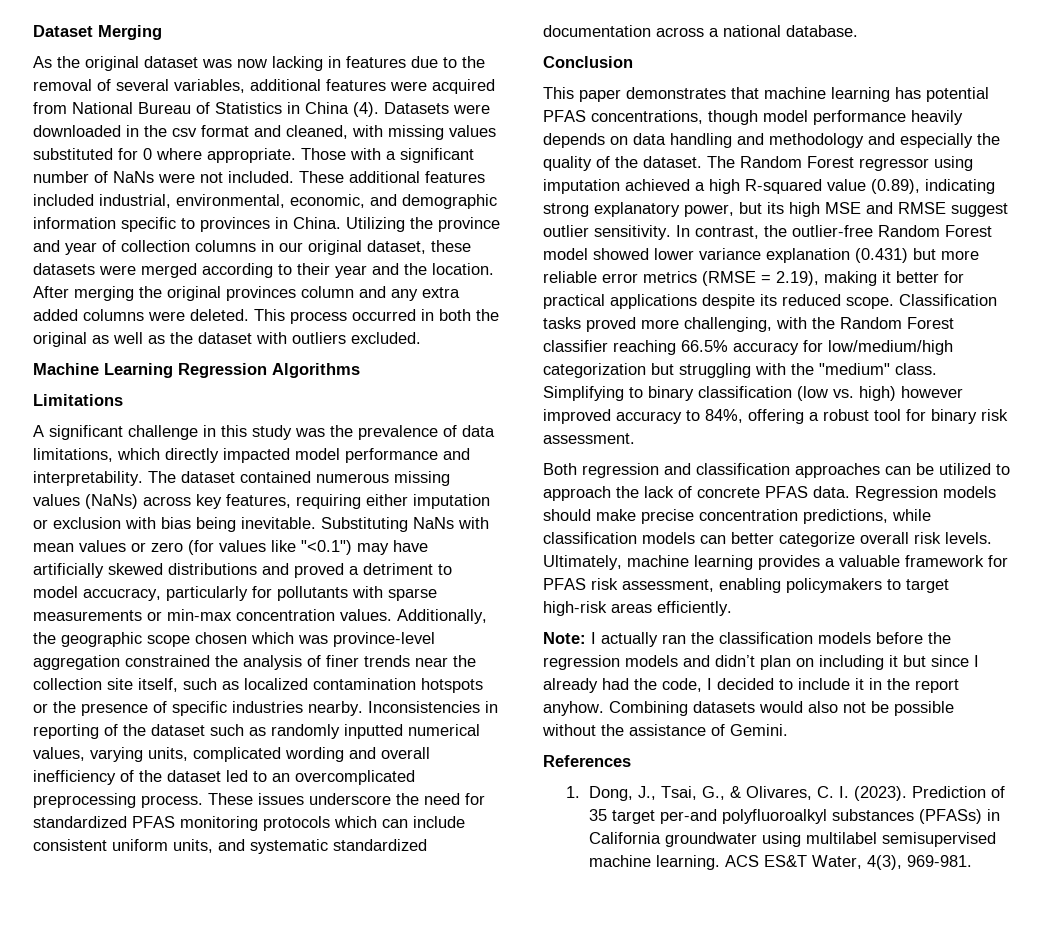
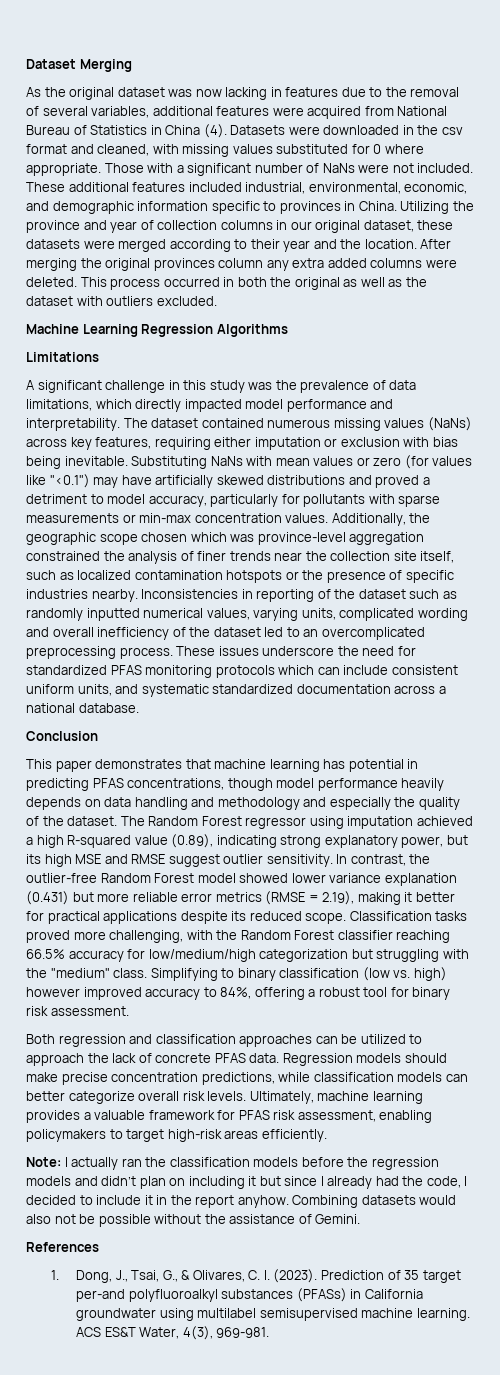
[359,286,386,298] and -> (264, 263) none
[83,588,161,601] accucracy, -> [148,495,207,507] accuracy,
(989, 94) none -> [407,759,419,769] [26,778,89,791] in predicting

